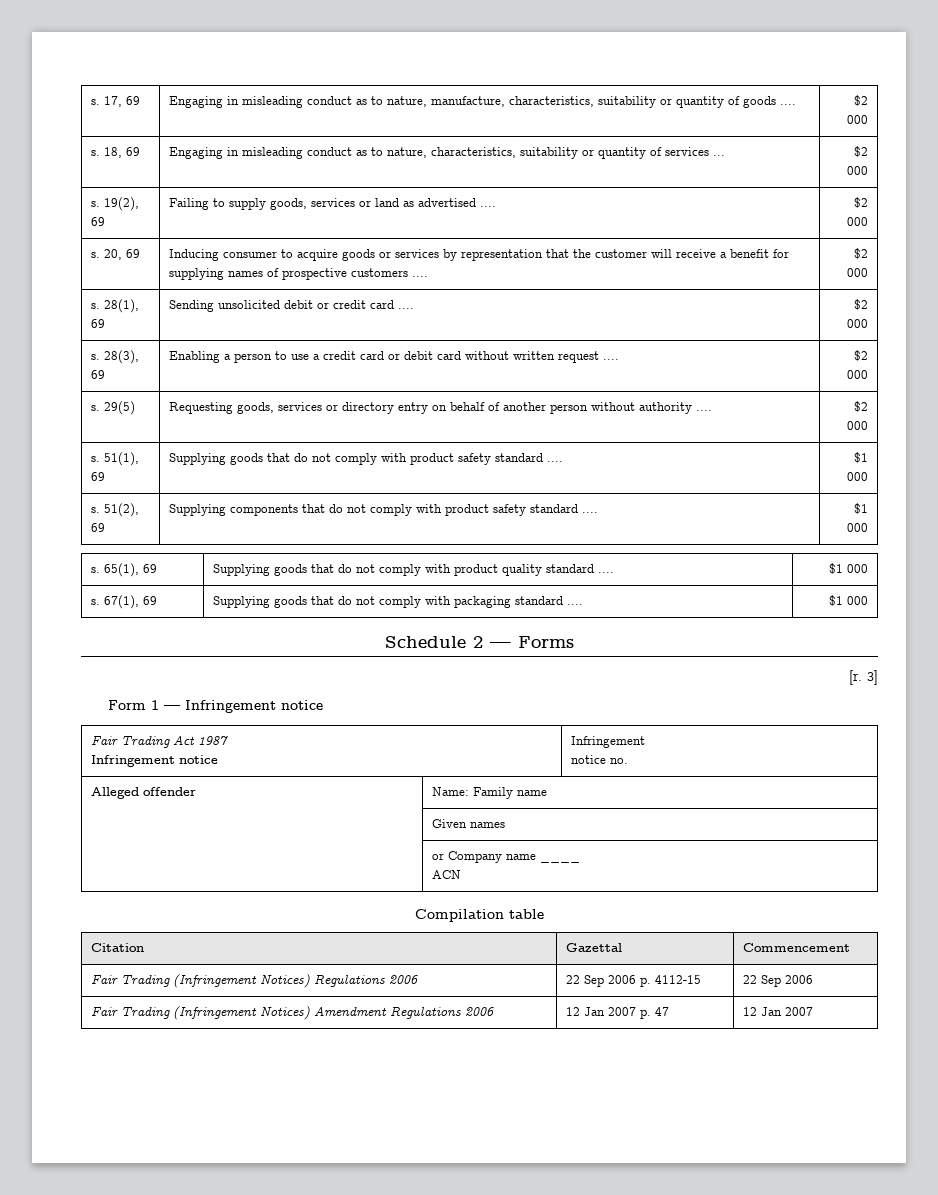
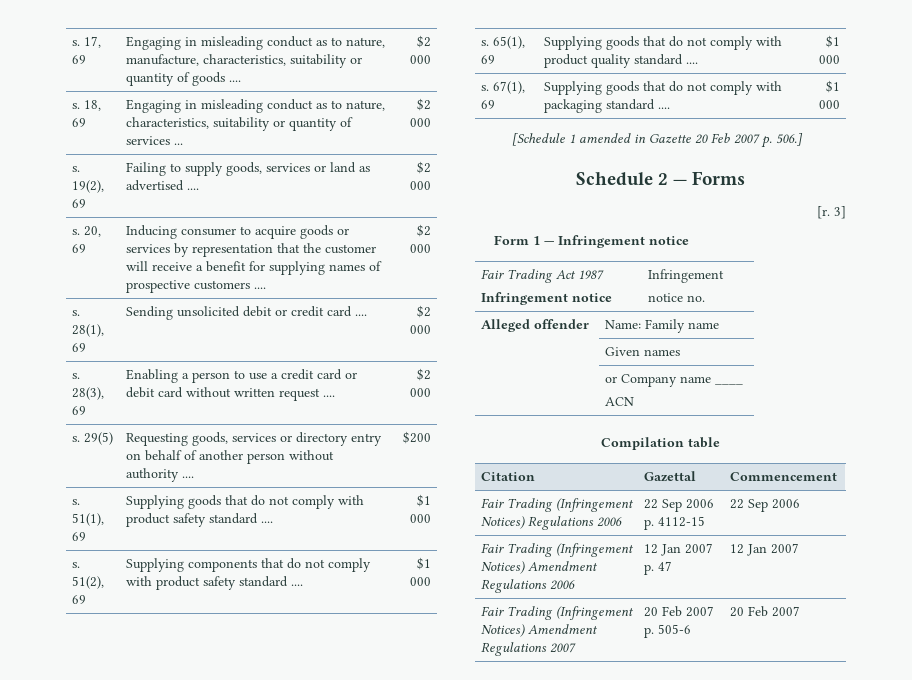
[853,401,868,412] [846,421,868,430] $2 000 -> [402,431,431,444] $200
(868, 600) none -> [512,133,804,148] // [Schedule 1 amended in Gazette 20 Feb 2007 p. 506.]
(814, 1011) none -> [481,606,635,620] [481,624,599,637] [481,642,577,656] [644,606,715,617] [644,624,692,638] [730,606,801,617] // Fair Trading (Infringement Notices) Amendment Regulations 2007 | 20 Feb 2007 p. 505-6 | 20 Feb 2007

